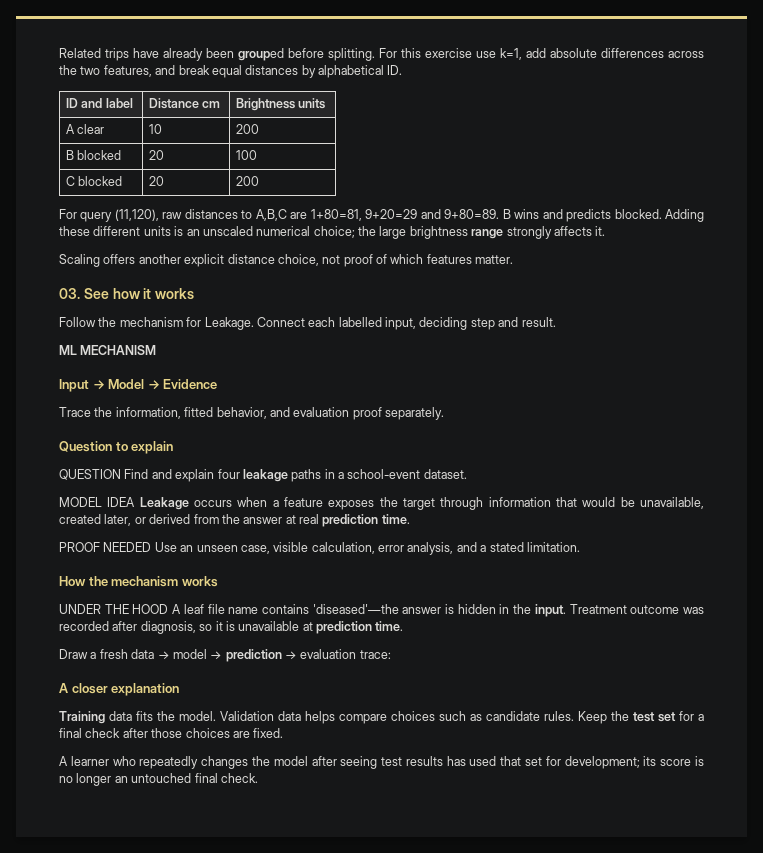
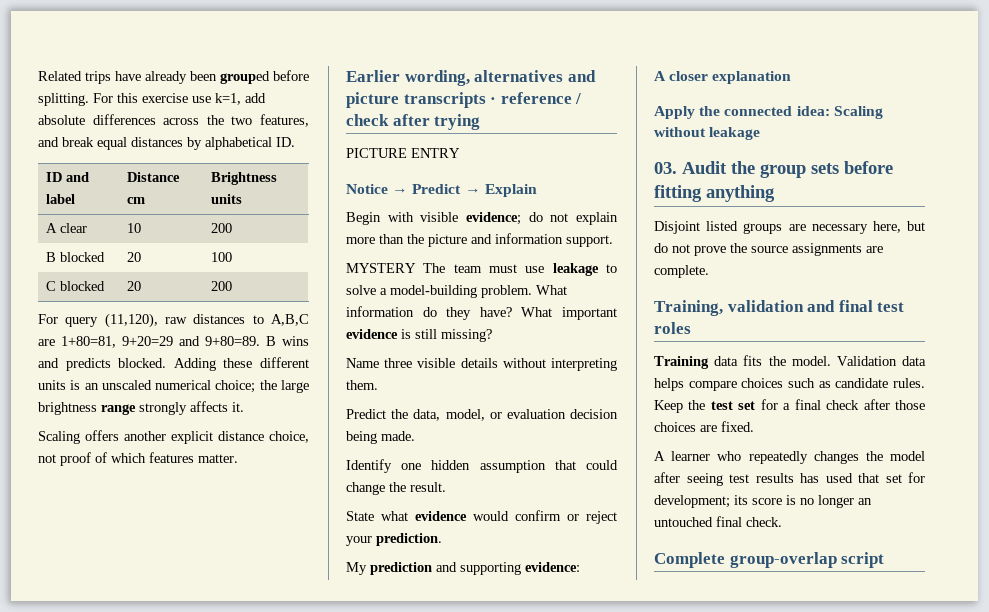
[59,288,195,299] [59,317,556,330] [59,345,157,355] [59,379,218,392] [59,407,444,420] [59,441,174,454] [59,469,467,482] [59,497,705,510] [59,514,410,527] [59,542,580,555] [59,576,218,587] [59,604,704,617] [59,621,404,634] [59,649,391,662] [59,683,180,696] 03. See how it works // Follow the mechanism for Leakage. Connect each labelled input, deciding step and result. // ML MECHANISM // Input → Model → Evidence // Trace the information, fitted behavior, and evaluation proof separately. // Question to explain // QUESTION Find and explain four leakage paths in a school-event dataset. // MODEL IDEA Leakage occurs when a feature exposes the target through information that would be unavailable, created later, or derived from the answer at real prediction time. // PROOF NEEDED Use an unseen case, visible calculation, error analysis, and a stated limitation. // How the mechanism works // UNDER THE HOOD A leaf file name contains 'diseased'—the answer is hidden in the input. Treatment outcome was recorded after diagnosis, so it is unavailable at prediction time. // Draw a fresh data → model → prediction → evaluation trace: // A closer explanation -> [346,70,596,86] [346,92,582,108] [346,114,481,130] [346,148,460,158] [346,184,537,197] [346,212,618,225] [346,233,613,247] [346,263,617,276] [346,285,567,298] [346,306,617,320] [346,329,492,342] [346,358,617,371] [346,380,378,390] [346,409,618,421] [346,431,415,444] [346,459,618,473] [346,482,446,495] [346,510,617,524] [346,533,442,546] [346,562,580,575] [654,71,792,84] [654,106,883,119] [654,127,761,140] [654,161,893,178] [654,185,775,202] [654,221,925,234] [654,243,883,256] [654,265,709,278] [654,300,905,316] [654,322,691,334] Earlier wording, alternatives and picture transcripts · reference / check after trying // PICTURE ENTRY // Notice → Predict → Explain // Begin with visible evidence; do not explain more than the picture and information support. // MYSTERY The team must use leakage to solve a model-building problem. What information do they have? What important evidence is still missing? // Name three visible details without interpreting them. // Predict the data, model, or evaluation decision being made. // Identify one hidden assumption that could change the result. // State what evidence would confirm or reject your prediction. // My prediction and supporting evidence: // A closer explanation // Apply the connected idea: Scaling without leakage // 03. Audit the group sets before fitting anything // Disjoint listed groups are necessary here, but do not prove the source assignments are complete. // Training, validation and final test roles
(258, 778) none -> [654,552,885,568] // Complete group-overlap script

